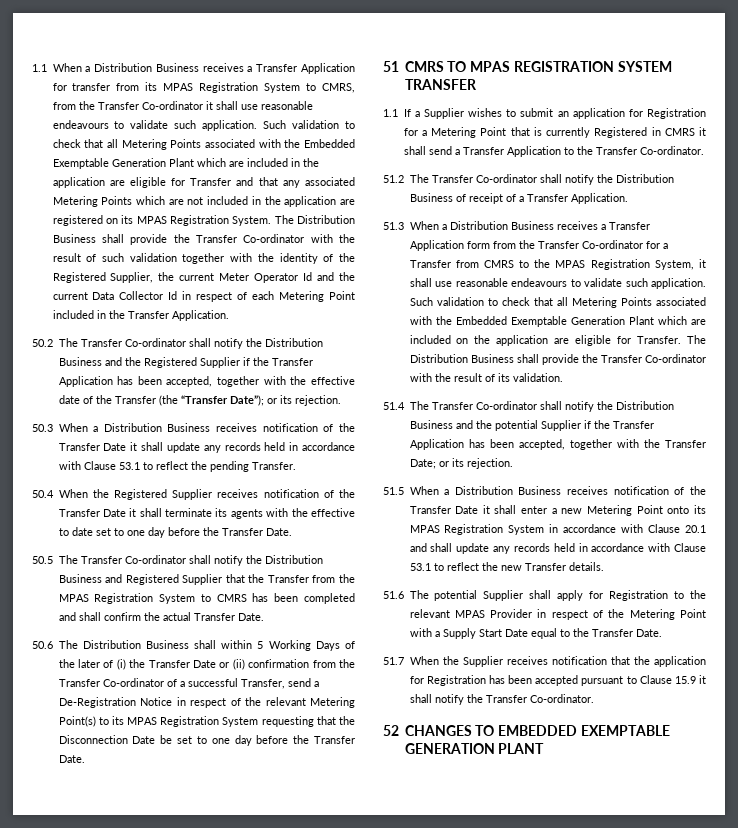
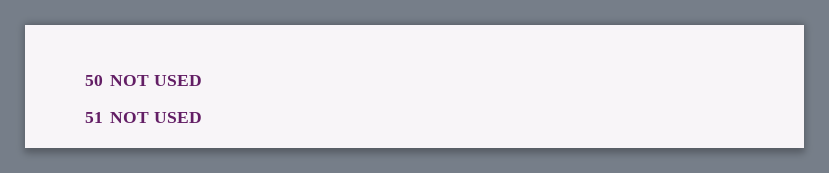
[32,63,355,74] [52,82,355,93] [52,101,313,110] [52,120,355,131] [52,139,355,150] [52,158,319,169] [52,177,355,188] [52,196,356,207] [52,215,355,226] [52,234,355,245] [52,253,356,264] [52,272,355,283] [52,291,356,302] [52,310,229,321] [32,338,323,349] [58,357,313,368] [58,376,355,387] [58,395,341,406] [32,423,355,432] [58,442,355,453] [58,461,296,472] [32,489,356,500] [58,508,355,519] [58,527,292,538] [32,555,323,566] [58,574,355,585] [58,593,355,604] [58,612,264,621] [32,640,355,651] [58,659,355,670] [58,678,319,689] [58,697,355,708] [58,716,355,727] [58,735,355,746] [58,755,85,763] [383,61,672,72] [404,79,477,90] [383,108,706,119] [403,127,706,138] [403,146,704,157] [383,174,674,185] [409,193,628,204] [383,221,650,230] [409,240,668,251] [409,259,706,270] [409,278,706,289] [409,297,706,308] [409,316,706,327] [409,335,706,346] [409,354,706,365] [409,373,563,382] [383,401,674,412] [409,420,654,431] [409,439,706,450] [409,458,513,469] [383,486,706,495] [409,505,706,516] [409,524,706,535] [409,543,706,554] [409,562,604,571] [383,590,706,601] [409,609,706,620] [409,628,662,639] [383,656,706,667] [409,675,706,686] [409,694,594,705] [383,725,670,736] [404,743,545,754] 1.1 When a Distribution Business receives a Transfer Application for transfer from its MPAS Registration System to CMRS, from the Transfer Co-ordinator it shall use reasonable endeavours to validate such application. Such validation to check that all Metering Points associated with the Embedded Exemptable Generation Plant which are included in the application are eligible for Transfer and that any associated Metering Points which are not included in the application are registered on its MPAS Registration System. The Distribution Business shall provide the Transfer Co-ordinator with the result of such validation together with the identity of the Registered Supplier, the current Meter Operator Id and the current Data Collector Id in respect of each Metering Point included in the Transfer Application. // 50.2 The Transfer Co-ordinator shall notify the Distribution Business and the Registered Supplier if the Transfer Application has been accepted, together with the effective date of the Transfer (the “Transfer Date”); or its rejection. // 50.3 When a Distribution Business receives notification of the Transfer Date it shall update any records held in accordance with Clause 53.1 to reflect the pending Transfer. // 50.4 When the Registered Supplier receives notification of the Transfer Date it shall terminate its agents with the effective to date set to one day before the Transfer Date. // 50.5 The Transfer Co-ordinator shall notify the Distribution Business and Registered Supplier that the Transfer from the MPAS Registration System to CMRS has been completed and shall confirm the actual Transfer Date. // 50.6 The Distribution Business shall within 5 Working Days of the later of (i) the Transfer Date or (ii) confirmation from the Transfer Co-ordinator of a successful Transfer, send a De-Registration Notice in respect of the relevant Metering Point(s) to its MPAS Registration System requesting that the Disconnection Date be set to one day before the Transfer Date. // 51 CMRS TO MPAS REGISTRATION SYSTEM TRANSFER // 1.1 If a Supplier wishes to submit an application for Registration for a Metering Point that is currently Registered in CMRS it shall send a Transfer Application to the Transfer Co-ordinator. // 51.2 The Transfer Co-ordinator shall notify the Distribution Business of receipt of a Transfer Application. // 51.3 When a Distribution Business receives a Transfer Application form from the Transfer Co-ordinator for a Transfer from CMRS to the MPAS Registration System, it shall use reasonable endeavours to validate such application. Such validation to check that all Metering Points associated with the Embedded Exemptable Generation Plant which are included on the application are eligible for Transfer. The Distribution Business shall provide the Transfer Co-ordinator with the result of its validation. // 51.4 The Transfer Co-ordinator shall notify the Distribution Business and the potential Supplier if the Transfer Application has been accepted, together with the Transfer Date; or its rejection. // 51.5 When a Distribution Business receives notification of the Transfer Date it shall enter a new Metering Point onto its MPAS Registration System in accordance with Clause 20.1 and shall update any records held in accordance with Clause 53.1 to reflect the new Transfer details. // 51.6 The potential Supplier shall apply for Registration to the relevant MPAS Provider in respect of the Metering Point with a Supply Start Date equal to the Transfer Date. // 51.7 When the Supplier receives notification that the application for Registration has been accepted pursuant to Clause 15.9 it shall notify the Transfer Co-ordinator. // 52 CHANGES TO EMBEDDED EXEMPTABLE GENERATION PLANT -> [85,75,202,86] [85,112,202,123] 50 NOT USED // 51 NOT USED

